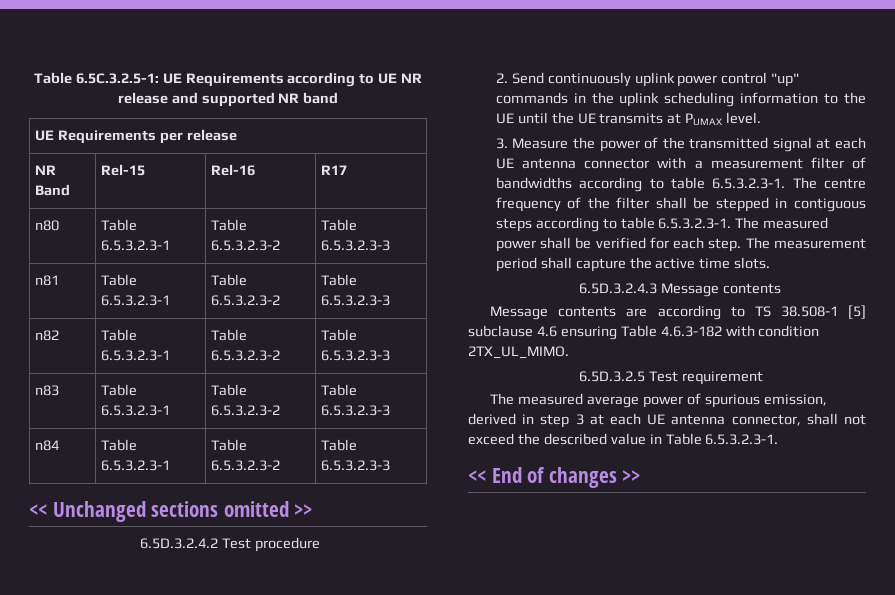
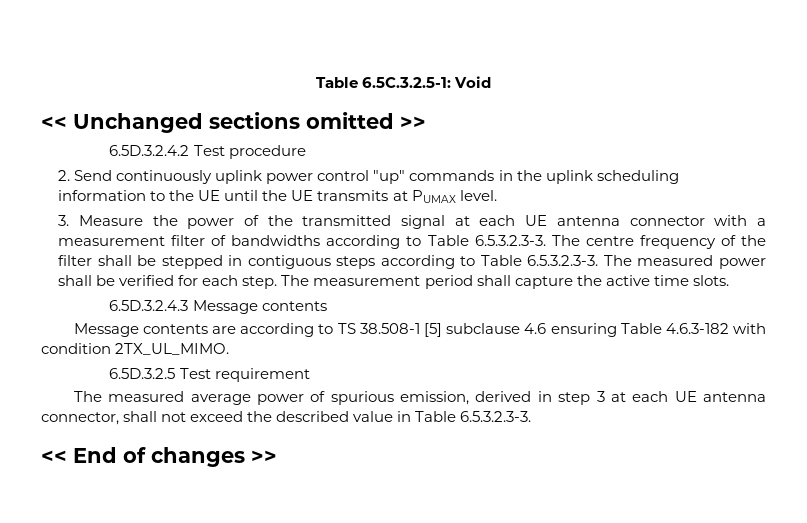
[162,72,423,87] [117,92,339,107] [35,129,238,144] [35,165,57,175] [35,184,71,196] [101,164,146,176] [211,164,256,176] [321,165,348,175] [35,220,60,231] [101,219,138,231] [101,240,171,251] [211,219,248,231] [211,240,281,251] [321,219,358,231] [321,240,391,251] [35,275,60,286] [101,274,138,286] [101,295,171,306] [211,274,248,286] [211,295,281,306] [321,274,358,286] [321,295,391,306] [35,330,60,341] [101,329,138,341] [101,350,171,361] [211,329,248,341] [211,350,281,361] [321,329,358,341] [321,350,391,361] [35,385,60,396] [101,384,138,396] [101,405,171,416] [211,384,248,396] [211,405,281,416] [321,384,358,396] [321,405,391,416] [35,440,60,451] [101,439,138,451] [101,460,171,471] [211,439,248,451] [211,460,281,471] [321,439,358,451] [321,460,391,471] UE Requirements according to UE NR release and supported NR band // UE Requirements per release // NR Band | Rel-15 | Rel-16 | R17 // n80 | Table 6.5.3.2.3-1 | Table 6.5.3.2.3-2 | Table 6.5.3.2.3-3 // n81 | Table 6.5.3.2.3-1 | Table 6.5.3.2.3-2 | Table 6.5.3.2.3-3 // n82 | Table 6.5.3.2.3-1 | Table 6.5.3.2.3-2 | Table 6.5.3.2.3-3 // n83 | Table 6.5.3.2.3-1 | Table 6.5.3.2.3-2 | Table 6.5.3.2.3-3 // n84 | Table 6.5.3.2.3-1 | Table 6.5.3.2.3-2 | Table 6.5.3.2.3-3 -> [454,76,492,88] Void
[670,177,786,189] table 6.5.3.2.3-1. -> [427,235,546,246] Table 6.5.3.2.3-3.
[620,217,732,229] table 6.5.3.2.3-1. -> [480,255,599,266] Table 6.5.3.2.3-3.
[705,434,779,445] 6.5.3.2.3-1. -> [460,411,532,422] 6.5.3.2.3-3.

